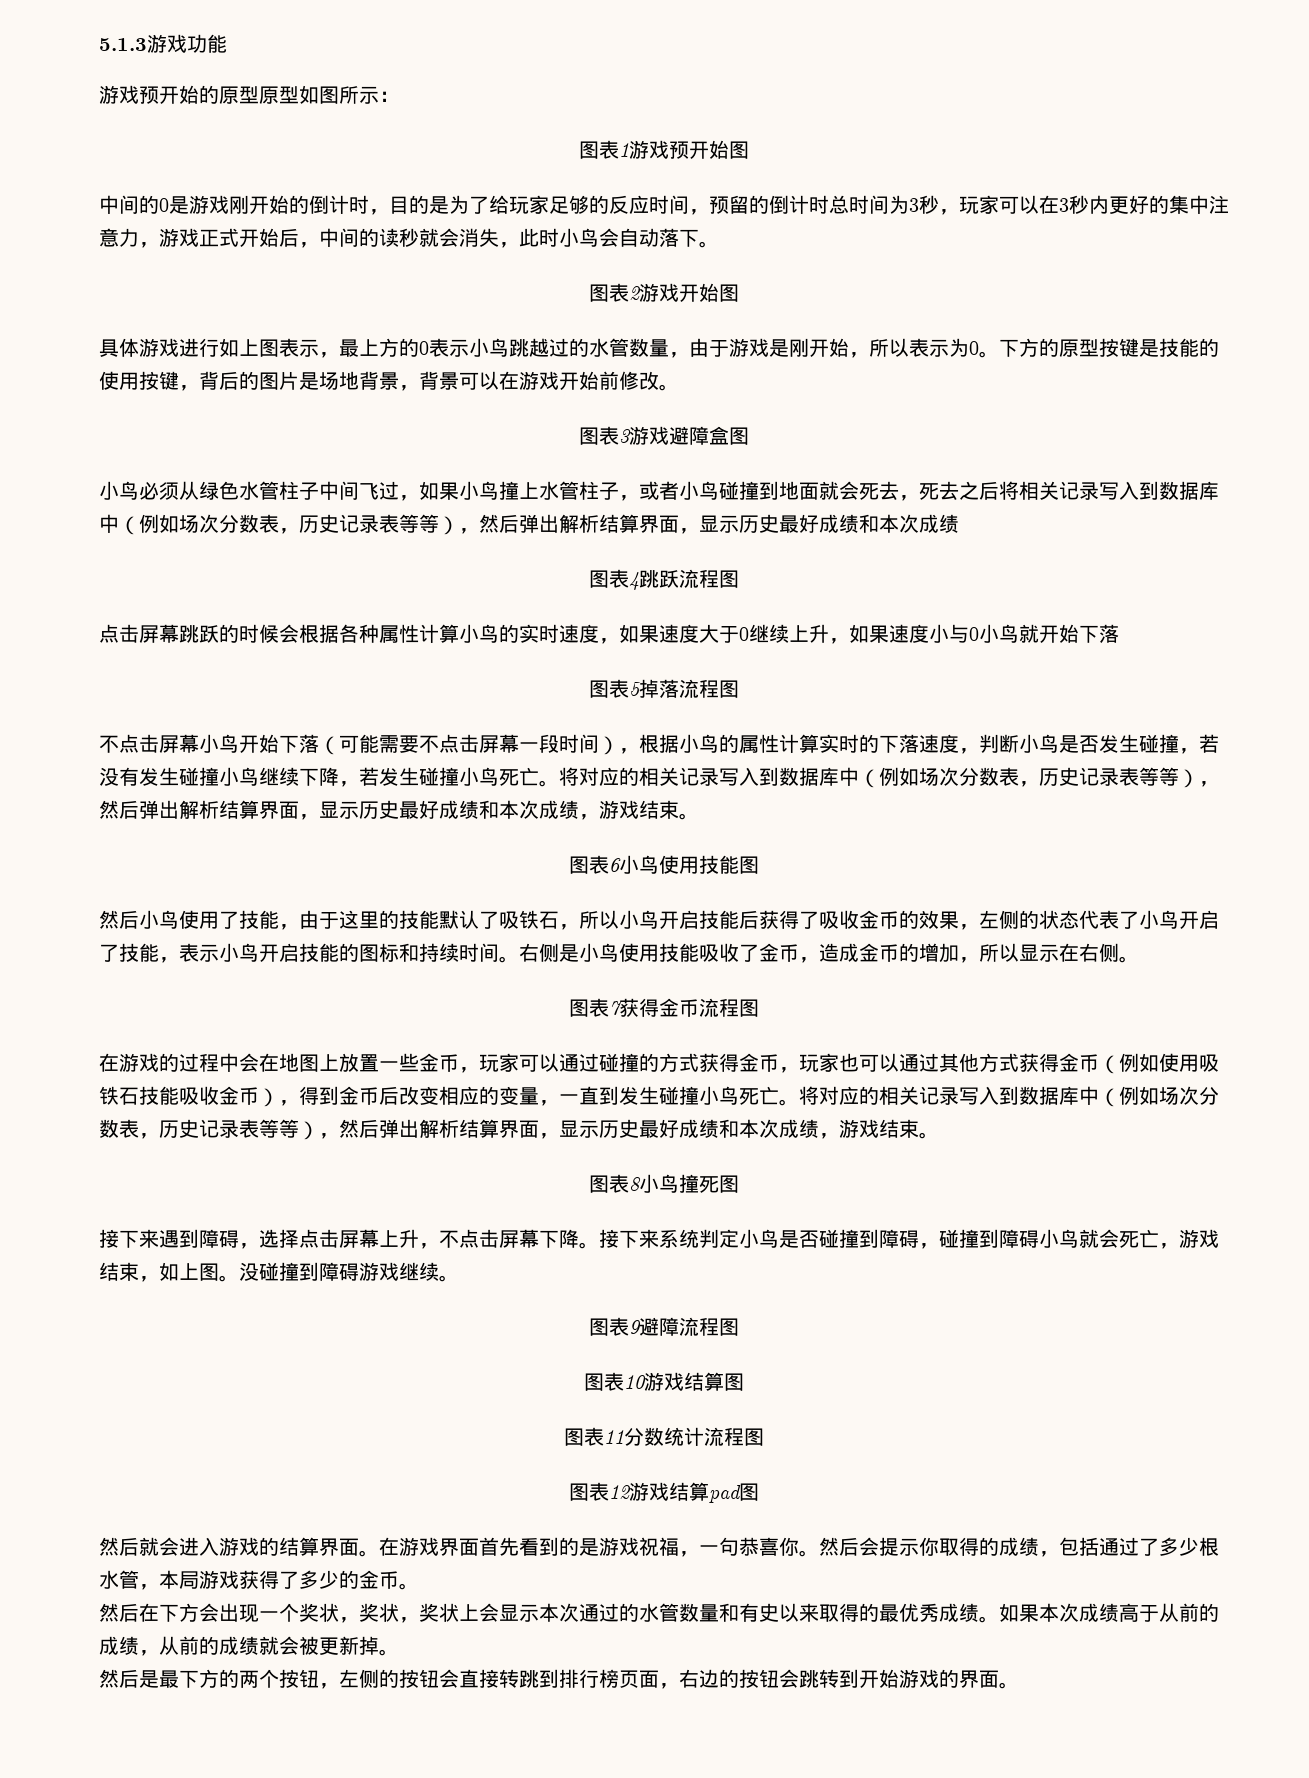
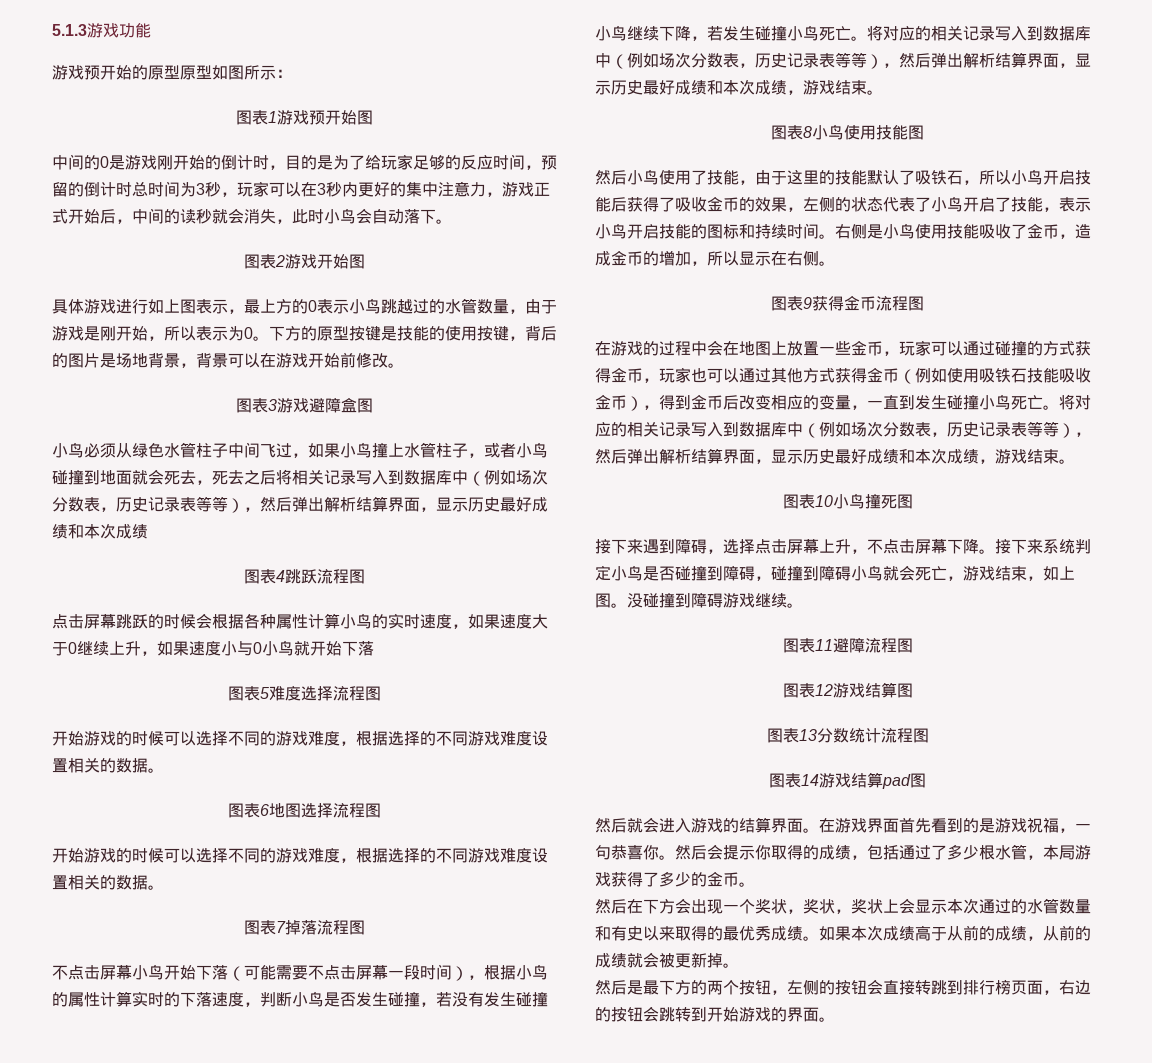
(641, 689) none -> [269,686,381,701] [52,730,548,746] [52,758,164,773] [228,803,381,818] [52,847,548,863] [52,875,164,890] [244,920,286,935] 难度选择流程图 // 开始游戏的时候可以选择不同的游戏难度，根据选择的不同游戏难度设置相关的数据。 // 图表6地图选择流程图 // 开始游戏的时候可以选择不同的游戏难度，根据选择的不同游戏难度设置相关的数据。 // 图表7
[609,858,621,872] 6 -> [803,126,812,138] 8
[609,1001,622,1015] 7 -> [803,297,812,309] 9
[629,1177,641,1191] 8 -> [814,495,833,507] 10
[629,1320,641,1334] 9 -> [814,639,833,651] 11
[624,1375,646,1389] 10 -> [814,684,833,696] 12
[604,1430,624,1444] 11 -> [798,729,817,741] 13
[609,1485,631,1499] 12 -> [801,774,819,786] 14

